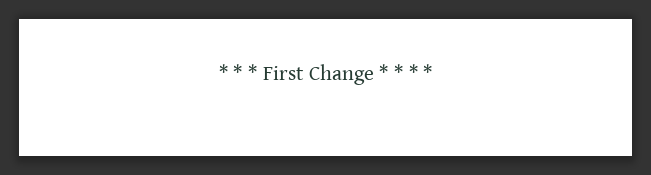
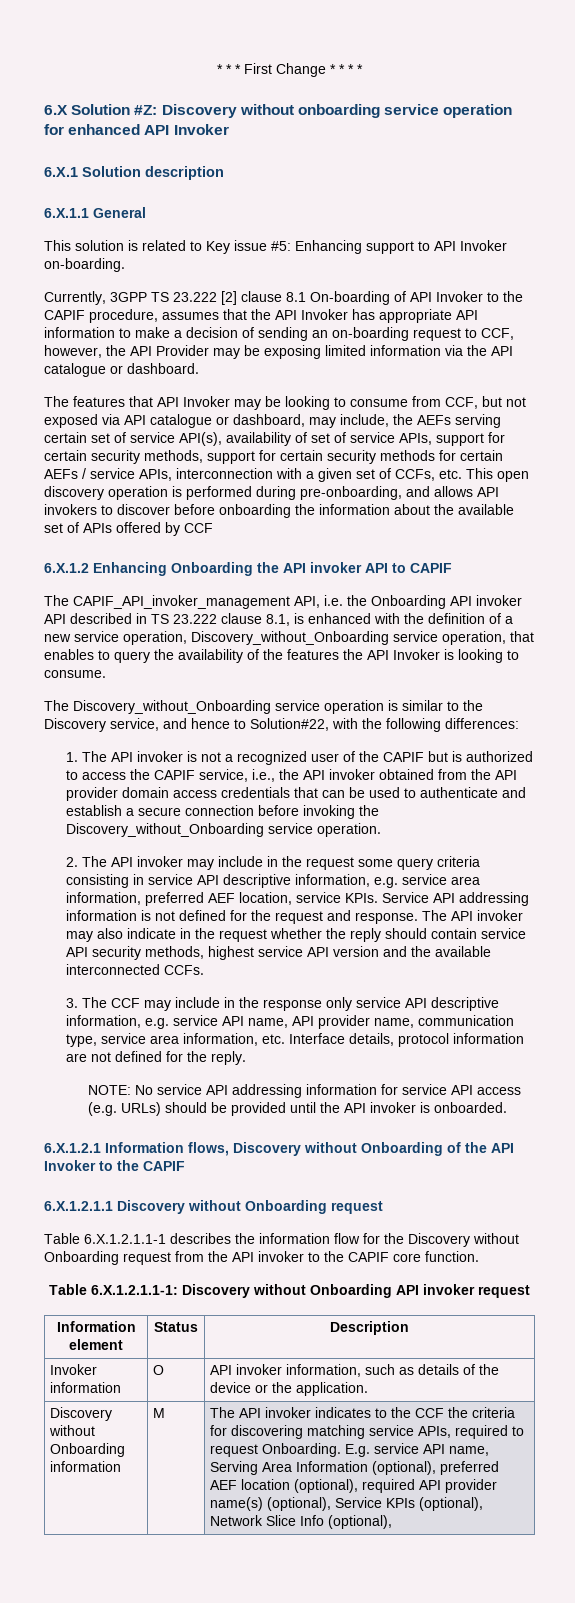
(433, 72) none -> [44,104,513,118] [44,124,229,135] [44,166,224,180] [44,207,146,218] [44,240,507,254] [44,258,125,272] [44,291,523,305] [44,309,478,323] [44,327,514,341] [44,345,513,359] [44,363,199,377] [44,396,526,410] [44,414,501,428] [44,432,505,446] [44,450,503,464] [44,468,529,482] [44,486,499,500] [44,504,514,518] [44,522,213,536] [44,562,452,576] [44,595,522,609] [44,613,513,626] [44,631,534,645] [44,649,519,663] [44,670,106,678] [44,700,483,714] [44,718,519,732] [66,751,534,765] [66,769,518,782] [66,787,527,801] [66,805,380,819] [66,823,382,837] [66,856,481,870] [66,874,481,888] [66,892,530,906] [66,910,524,924] [66,928,527,942] [66,946,492,960] [66,964,205,975] [66,997,500,1011] [66,1015,515,1029] [66,1033,525,1047] [66,1051,247,1065] [88,1084,522,1098] [88,1102,508,1116] [44,1142,514,1156] [44,1160,185,1171] [44,1200,383,1214] [44,1233,519,1247] [44,1251,479,1265] [49,1284,530,1298] [56,1321,136,1332] [69,1339,123,1350] [154,1322,198,1332] [330,1321,409,1335] [50,1364,98,1375] [50,1382,122,1393] [153,1365,165,1375] [210,1364,500,1377] [210,1382,369,1396] [50,1407,113,1421] [49,1425,96,1436] [50,1443,126,1457] [50,1461,122,1472] [153,1408,166,1418] [210,1407,516,1418] [210,1425,525,1439] [210,1443,490,1457] [210,1461,500,1475] [210,1479,498,1493] [210,1497,484,1511] [210,1515,393,1529] // 6.X Solution #Z: Discovery without onboarding service operation for enhanced API Invoker // 6.X.1 Solution description // 6.X.1.1 General // This solution is related to Key issue #5: Enhancing support to API Invoker on-boarding. // Currently, 3GPP TS 23.222 [2] clause 8.1 On-boarding of API Invoker to the CAPIF procedure, assumes that the API Invoker has appropriate API information to make a decision of sending an on-boarding request to CCF, however, the API Provider may be exposing limited information via the API catalogue or dashboard. // The features that API Invoker may be looking to consume from CCF, but not exposed via API catalogue or dashboard, may include, the AEFs serving certain set of service API(s), availability of set of service APIs, support for certain security methods, support for certain security methods for certain AEFs / service APIs, interconnection with a given set of CCFs, etc. This open discovery operation is performed during pre-onboarding, and allows API invokers to discover before onboarding the information about the available set of APIs offered by CCF // 6.X.1.2 Enhancing Onboarding the API invoker API to CAPIF // The CAPIF_API_invoker_management API, i.e. the Onboarding API invoker API described in TS 23.222 clause 8.1, is enhanced with the definition of a new service operation, Discovery_without_Onboarding service operation, that enables to query the availability of the features the API Invoker is looking to consume. // The Discovery_without_Onboarding service operation is similar to the Discovery service, and hence to Solution#22, with the following differences: // 1. The API invoker is not a recognized user of the CAPIF but is authorized to access the CAPIF service, i.e., the API invoker obtained from the API provider domain access credentials that can be used to authenticate and establish a secure connection before invoking the Discovery_without_Onboarding service operation. // 2. The API invoker may include in the request some query criteria consisting in service API descriptive information, e.g. service area information, preferred AEF location, service KPIs. Service API addressing information is not defined for the request and response. The API invoker may also indicate in the request whether the reply should contain service API security methods, highest service API version and the available interconnected CCFs. // 3. The CCF may include in the response only service API descriptive information, e.g. service API name, API provider name, communication type, service area information, etc. Interface details, protocol information are not defined for the reply. // NOTE: No service API addressing information for service API access (e.g. URLs) should be provided until the API invoker is onboarded. // 6.X.1.2.1 Information flows, Discovery without Onboarding of the API Invoker to the CAPIF // 6.X.1.2.1.1 Discovery without Onboarding request // Table 6.X.1.2.1.1-1 describes the information flow for the Discovery without Onboarding request from the API invoker to the CAPIF core function. // Table 6.X.1.2.1.1-1: Discovery without Onboarding API invoker request // Information element | Status | Description // Invoker information | O | API invoker information, such as details of the device or the application. // Discovery without Onboarding information | M | The API invoker indicates to the CCF the criteria for discovering matching service APIs, required to request Onboarding. E.g. service API name, Serving Area Information (optional), preferred AEF location (optional), required API provider name(s) (optional), Service KPIs (optional), Network Slice Info (optional),

